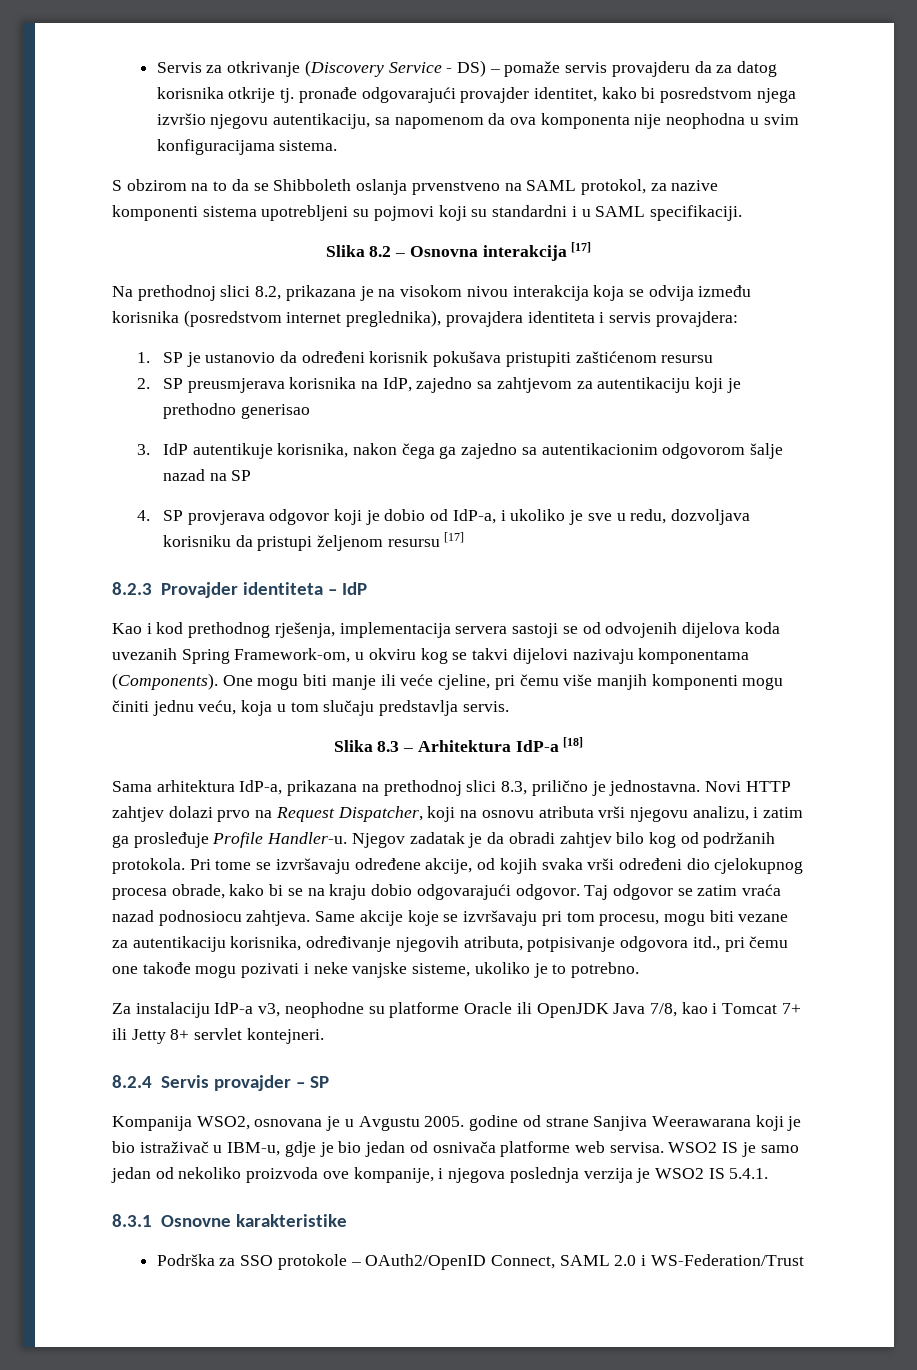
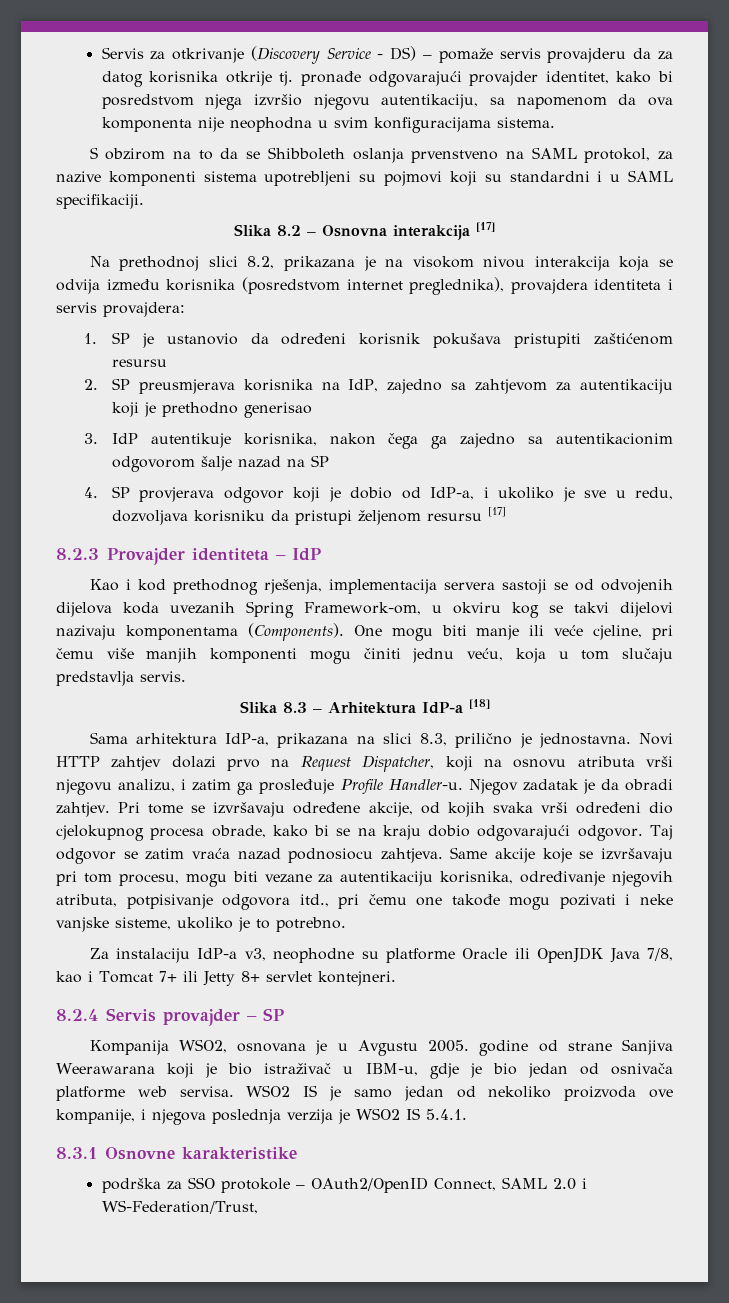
[383,780,462,796] prethodnoj -> (375, 740) none
[559,832,776,848] [112,858,185,874] zahtjev bilo kog od podržanih protokola. -> [56,802,110,817] zahtjev.
[156,1254,215,1266] Podrška -> [101,1178,161,1193] podrška
[650,1254,804,1266] WS-Federation/Trust -> [101,1200,259,1214] WS-Federation/Trust,

